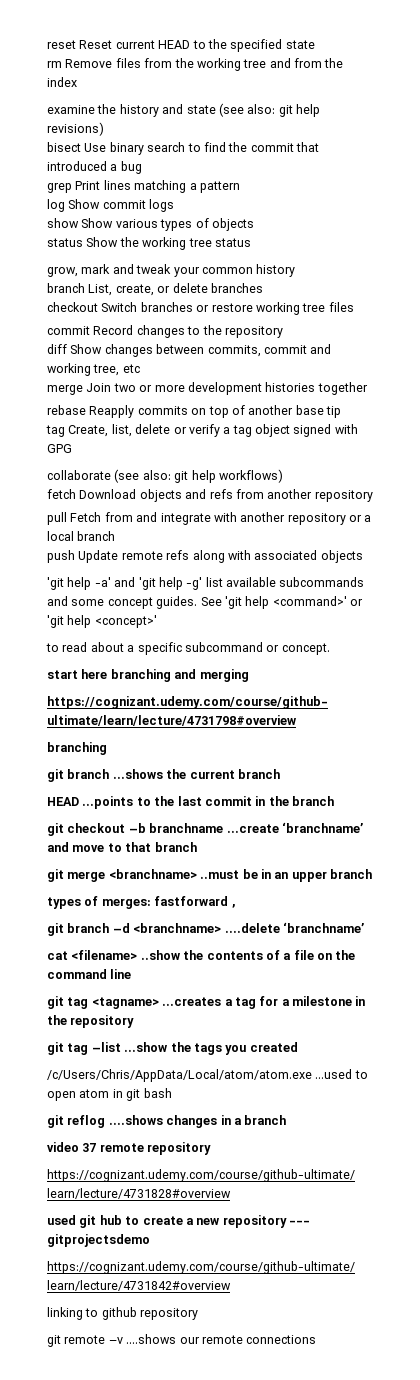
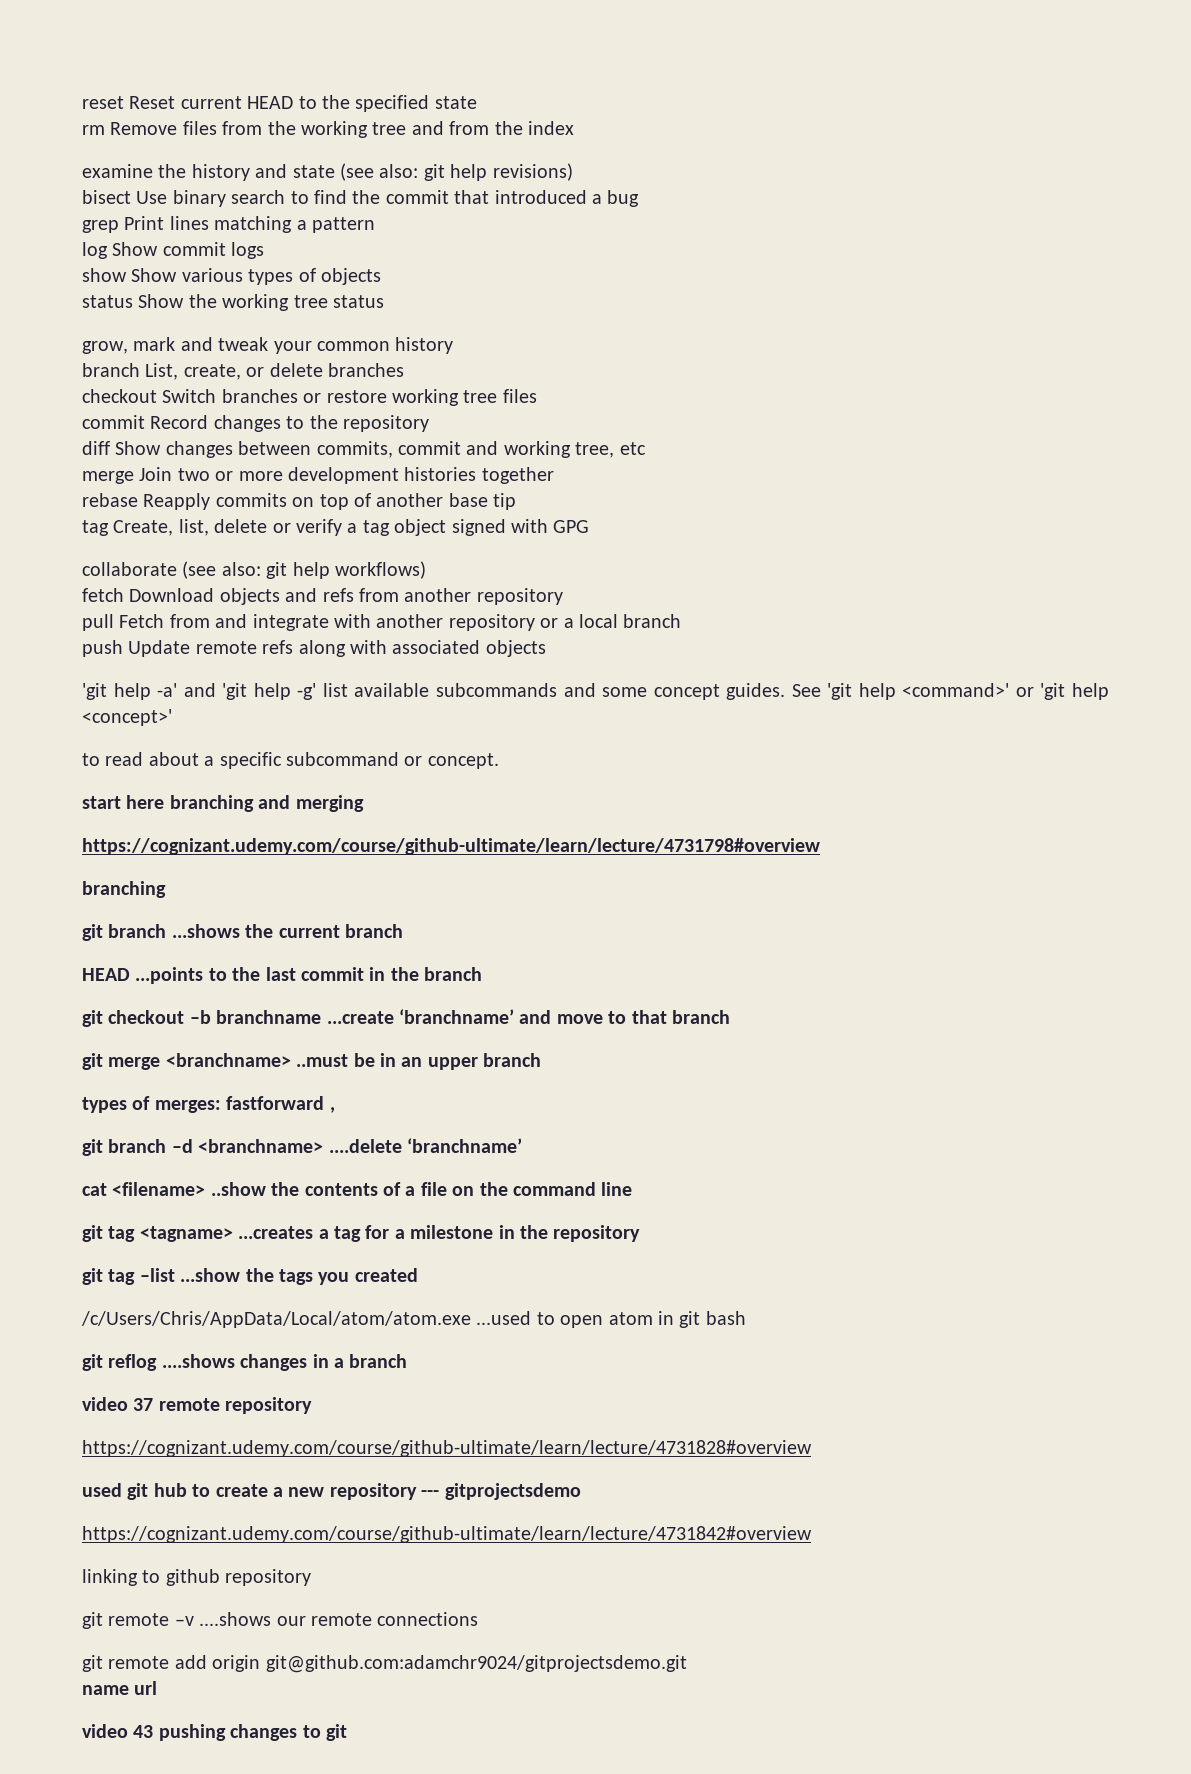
(317, 1339) none -> [82,1655,687,1673] [82,1681,158,1695] [82,1724,347,1741] // git remote add origin git@github.com:adamchr9024/gitprojectsdemo.git // name url // video 43 pushing changes to git

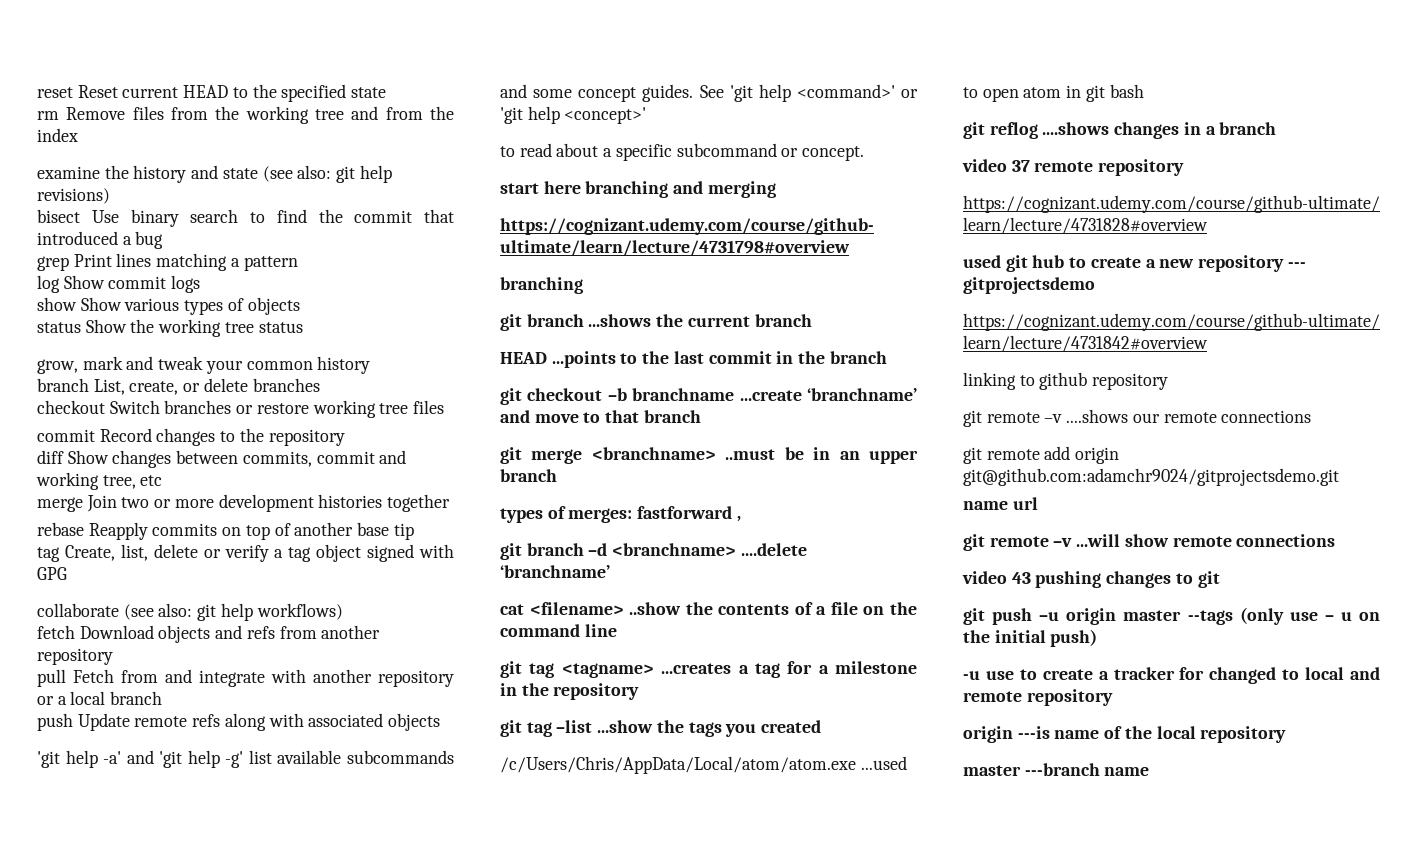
(158, 1688) none -> [963,534,1336,551] // git remote –v ...will show remote connections
(347, 1732) none -> [963,607,1380,625] [963,629,1098,647] [963,667,1380,684] [963,689,1113,706] [963,726,1287,743] [963,763,1150,776] // git push –u origin master --tags (only use – u on the initial push) // -u use to create a tracker for changed to local and remote repository // origin ---is name of the local repository // master ---branch name

